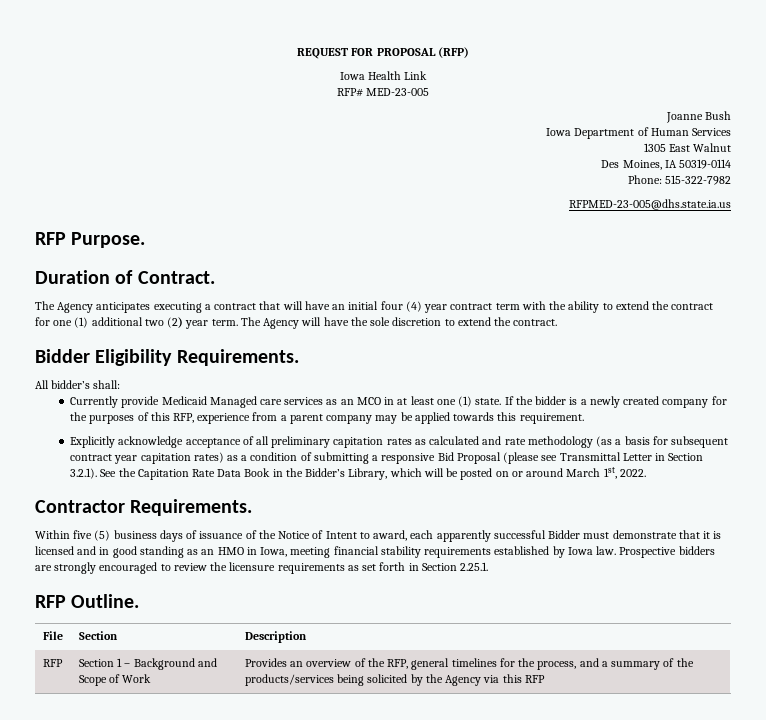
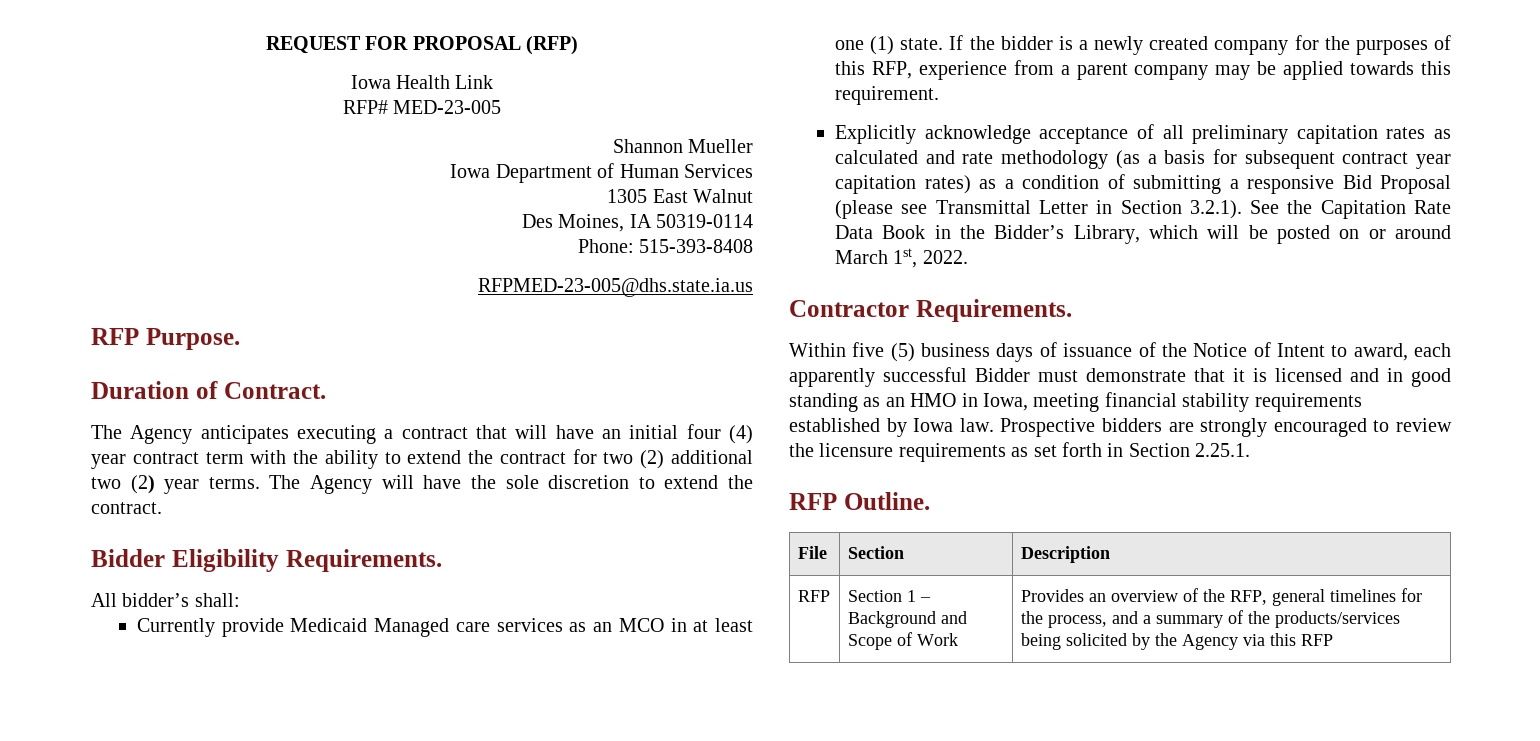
[665,111,731,123] Joanne Bush -> [612,139,753,153] Shannon Mueller
[665,175,731,185] 515-322-7982 -> [639,239,753,253] 515-393-8408
[53,317,89,328] one (1) -> [603,450,665,469] two (2)
[211,319,238,326] term. -> [208,477,260,489] terms.

